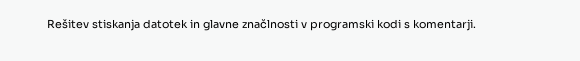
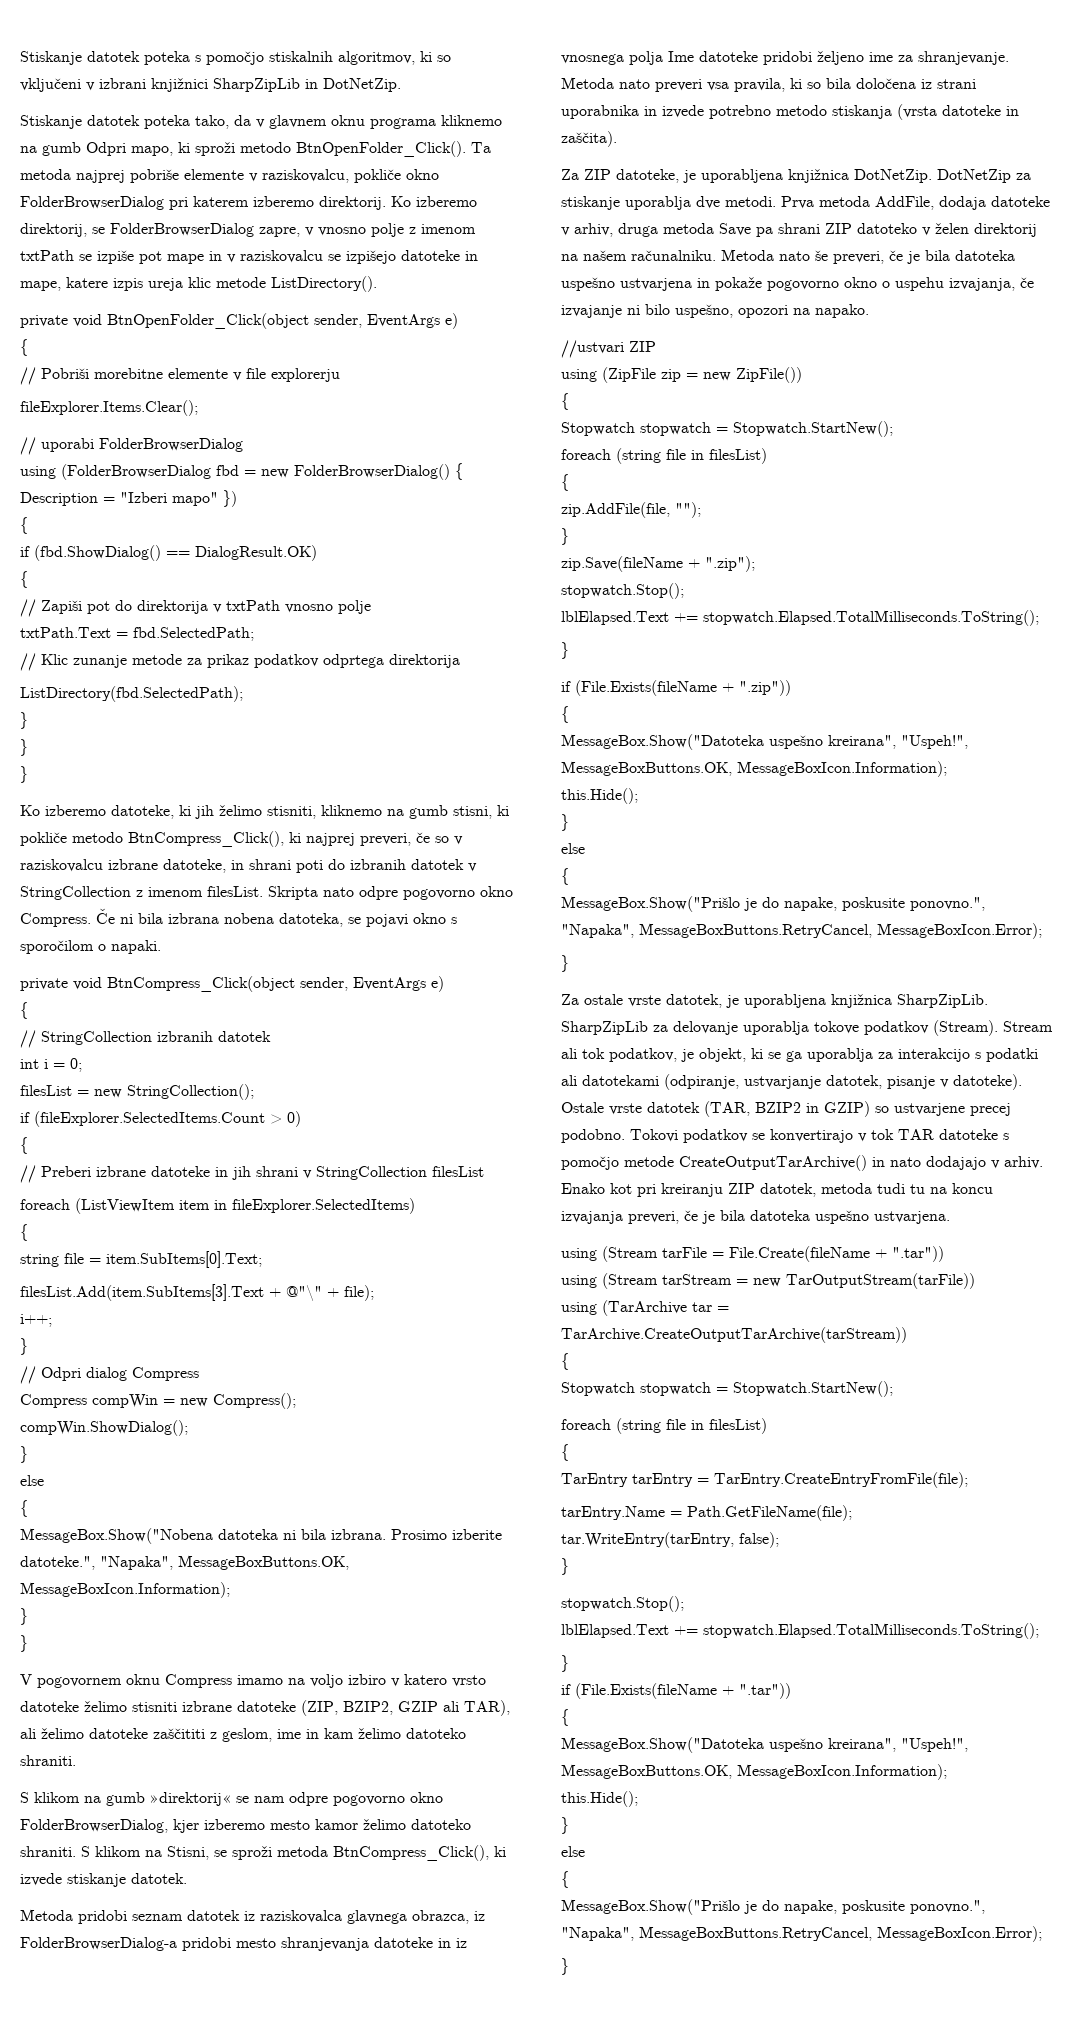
[47,19,476,31] Rešitev stiskanja datotek in glavne značlnosti v programski kodi s komentarji. -> [20,51,451,65] [20,78,401,92] [20,115,502,129] [20,141,491,157] [20,169,439,183] [20,196,477,210] [20,223,476,237] [20,250,478,264] [20,276,377,292] [20,313,458,329] [20,339,28,356] [20,367,340,385] [20,400,198,416] [20,437,243,455] [20,463,463,480] [20,490,237,507] [20,517,28,534] [20,545,317,561] [20,571,28,588] [20,599,371,617] [20,627,254,641] [20,653,460,671] [20,686,243,702] [20,712,28,729] [20,739,28,756] [20,766,28,783] [20,805,509,819] [20,831,463,847] [20,859,477,873] [20,886,513,900] [20,908,457,927] [20,940,161,954] [20,976,444,992] [20,1002,28,1019] [20,1030,271,1048] [20,1058,82,1072] [20,1084,254,1100] [20,1111,301,1127] [20,1137,28,1154] [20,1165,484,1183] [20,1198,415,1214] [20,1224,28,1241] [20,1251,262,1268] [20,1284,374,1301] [20,1314,52,1327] [20,1338,28,1355] [20,1366,199,1384] [20,1393,296,1409] [20,1420,188,1436] [20,1446,28,1463] [20,1475,44,1486] [20,1500,28,1517] [20,1528,502,1544] [20,1555,349,1570] [20,1582,230,1598] [20,1608,28,1625] [20,1635,28,1652] [20,1674,486,1688] [20,1700,510,1716] [20,1728,466,1742] [20,1755,76,1766] [20,1792,443,1806] [20,1819,471,1833] [20,1845,506,1861] [20,1873,187,1887] [20,1909,485,1924] [20,1937,467,1951] [561,51,1009,65] [561,77,976,92] [561,104,1019,120] [561,131,617,147] [561,169,1031,183] [561,196,1050,210] [561,223,1037,237] [561,249,1015,264] [561,277,1034,291] [561,304,869,318] [561,340,656,358] [561,367,802,383] [561,393,569,410] [561,421,893,437] [561,448,767,464] [561,474,569,491] [561,502,701,518] [561,528,569,545] [561,556,755,572] [561,583,684,599] [561,610,1039,626] [561,642,569,659] [561,680,791,696] [561,706,569,723] [561,734,968,750] [561,761,947,777] [561,788,638,804] [561,814,569,831] [561,843,585,854] [561,868,569,885] [561,896,985,912] [561,923,1042,939] [561,955,569,972] [561,994,988,1008] [561,1020,1053,1036] [561,1048,1038,1062] [561,1074,1022,1090] [561,1101,1011,1117] [561,1129,1009,1143] [561,1155,1043,1171] [561,1183,993,1197] [561,1210,950,1224] [561,1246,944,1262] [561,1273,975,1289] [561,1300,729,1316] [561,1327,907,1343] [561,1353,569,1370] [561,1381,893,1397] [561,1418,767,1434] [561,1444,569,1461] [561,1472,968,1488] [561,1505,852,1521] [561,1532,779,1548] [561,1558,569,1575] [561,1596,684,1612] [561,1623,1039,1639] [561,1655,569,1672] [561,1683,791,1699] [561,1709,569,1726] [561,1737,968,1753] [561,1764,947,1780] [561,1791,638,1807] [561,1817,569,1834] [561,1846,585,1857] [561,1871,569,1888] [561,1899,985,1915] [561,1926,1042,1942] [561,1958,569,1975] Stiskanje datotek poteka s pomočjo stiskalnih algoritmov, ki so vključeni v izbrani knjižnici SharpZipLib in DotNetZip. // Stiskanje datotek poteka tako, da v glavnem oknu programa kliknemo na gumb Odpri mapo, ki sproži metodo BtnOpenFolder_Click(). Ta metoda najprej pobriše elemente v raziskovalcu, pokliče okno FolderBrowserDialog pri katerem izberemo direktorij. Ko izberemo direktorij, se FolderBrowserDialog zapre, v vnosno polje z imenom txtPath se izpiše pot mape in v raziskovalcu se izpišejo datoteke in mape, katere izpis ureja klic metode ListDirectory(). // private void BtnOpenFolder_Click(object sender, EventArgs e) // { // // Pobriši morebitne elemente v file explorerju // fileExplorer.Items.Clear(); // // uporabi FolderBrowserDialog // using (FolderBrowserDialog fbd = new FolderBrowserDialog() { Description = "Izberi mapo" }) // { // if (fbd.ShowDialog() == DialogResult.OK) // { // // Zapiši pot do direktorija v txtPath vnosno polje // txtPath.Text = fbd.SelectedPath; // // Klic zunanje metode za prikaz podatkov odprtega direktorija // ListDirectory(fbd.SelectedPath); // } // } // } // Ko izberemo datoteke, ki jih želimo stisniti, kliknemo na gumb stisni, ki pokliče metodo BtnCompress_Click(), ki najprej preveri, če so v raziskovalcu izbrane datoteke, in shrani poti do izbranih datotek v StringCollection z imenom filesList. Skripta nato odpre pogovorno okno Compress. Če ni bila izbrana nobena datoteka, se pojavi okno s sporočilom o napaki. // private void BtnCompress_Click(object sender, EventArgs e) // { // // StringCollection izbranih datotek // int i = 0; // filesList = new StringCollection(); // if (fileExplorer.SelectedItems.Count > 0) // { // // Preberi izbrane datoteke in jih shrani v StringCollection filesList // foreach (ListViewItem item in fileExplorer.SelectedItems) // { // string file = item.SubItems[0].Text; // filesList.Add(item.SubItems[3].Text + @"\" + file); // i++; // } // // Odpri dialog Compress // Compress compWin = new Compress(); // compWin.ShowDialog(); // } // else // { // MessageBox.Show("Nobena datoteka ni bila izbrana. Prosimo izberite datoteke.", "Napaka", MessageBoxButtons.OK, MessageBoxIcon.Information); // } // } // V pogovornem oknu Compress imamo na voljo izbiro v katero vrsto datoteke želimo stisniti izbrane datoteke (ZIP, BZIP2, GZIP ali TAR), ali želimo datoteke zaščititi z geslom, ime in kam želimo datoteko shraniti. // S klikom na gumb »direktorij« se nam odpre pogovorno okno FolderBrowserDialog, kjer izberemo mesto kamor želimo datoteko shraniti. S klikom na Stisni, se sproži metoda BtnCompress_Click(), ki izvede stiskanje datotek. // Metoda pridobi seznam datotek iz raziskovalca glavnega obrazca, iz FolderBrowserDialog-a pridobi mesto shranjevanja datoteke in iz vnosnega polja Ime datoteke pridobi željeno ime za shranjevanje. Metoda nato preveri vsa pravila, ki so bila določena iz strani uporabnika in izvede potrebno metodo stiskanja (vrsta datoteke in zaščita). // Za ZIP datoteke, je uporabljena knjižnica DotNetZip. DotNetZip za stiskanje uporablja dve metodi. Prva metoda AddFile, dodaja datoteke v arhiv, druga metoda Save pa shrani ZIP datoteko v želen direktorij na našem računalniku. Metoda nato še preveri, če je bila datoteka uspešno ustvarjena in pokaže pogovorno okno o uspehu izvajanja, če izvajanje ni bilo uspešno, opozori na napako. // //ustvari ZIP // using (ZipFile zip = new ZipFile()) // { // Stopwatch stopwatch = Stopwatch.StartNew(); // foreach (string file in filesList) // { // zip.AddFile(file, ""); // } // zip.Save(fileName + ".zip"); // stopwatch.Stop(); // lblElapsed.Text += stopwatch.Elapsed.TotalMilliseconds.ToString(); // } // if (File.Exists(fileName + ".zip")) // { // MessageBox.Show("Datoteka uspešno kreirana", "Uspeh!", MessageBoxButtons.OK, MessageBoxIcon.Information); // this.Hide(); // } // else // { // MessageBox.Show("Prišlo je do napake, poskusite ponovno.", "Napaka", MessageBoxButtons.RetryCancel, MessageBoxIcon.Error); // } // Za ostale vrste datotek, je uporabljena knjižnica SharpZipLib. SharpZipLib za delovanje uporablja tokove podatkov (Stream). Stream ali tok podatkov, je objekt, ki se ga uporablja za interakcijo s podatki ali datotekami (odpiranje, ustvarjanje datotek, pisanje v datoteke). Ostale vrste datotek (TAR, BZIP2 in GZIP) so ustvarjene precej podobno. Tokovi podatkov se konvertirajo v tok TAR datoteke s pomočjo metode CreateOutputTarArchive() in nato dodajajo v arhiv. Enako kot pri kreiranju ZIP datotek, metoda tudi tu na koncu izvajanja preveri, če je bila datoteka uspešno ustvarjena. // using (Stream tarFile = File.Create(fileName + ".tar")) // using (Stream tarStream = new TarOutputStream(tarFile)) // using (TarArchive tar = TarArchive.CreateOutputTarArchive(tarStream)) // { // Stopwatch stopwatch = Stopwatch.StartNew(); // foreach (string file in filesList) // { // TarEntry tarEntry = TarEntry.CreateEntryFromFile(file); // tarEntry.Name = Path.GetFileName(file); // tar.WriteEntry(tarEntry, false); // } // stopwatch.Stop(); // lblElapsed.Text += stopwatch.Elapsed.TotalMilliseconds.ToString(); // } // if (File.Exists(fileName + ".tar")) // { // MessageBox.Show("Datoteka uspešno kreirana", "Uspeh!", MessageBoxButtons.OK, MessageBoxIcon.Information); // this.Hide(); // } // else // { // MessageBox.Show("Prišlo je do napake, poskusite ponovno.", "Napaka", MessageBoxButtons.RetryCancel, MessageBoxIcon.Error); // }

